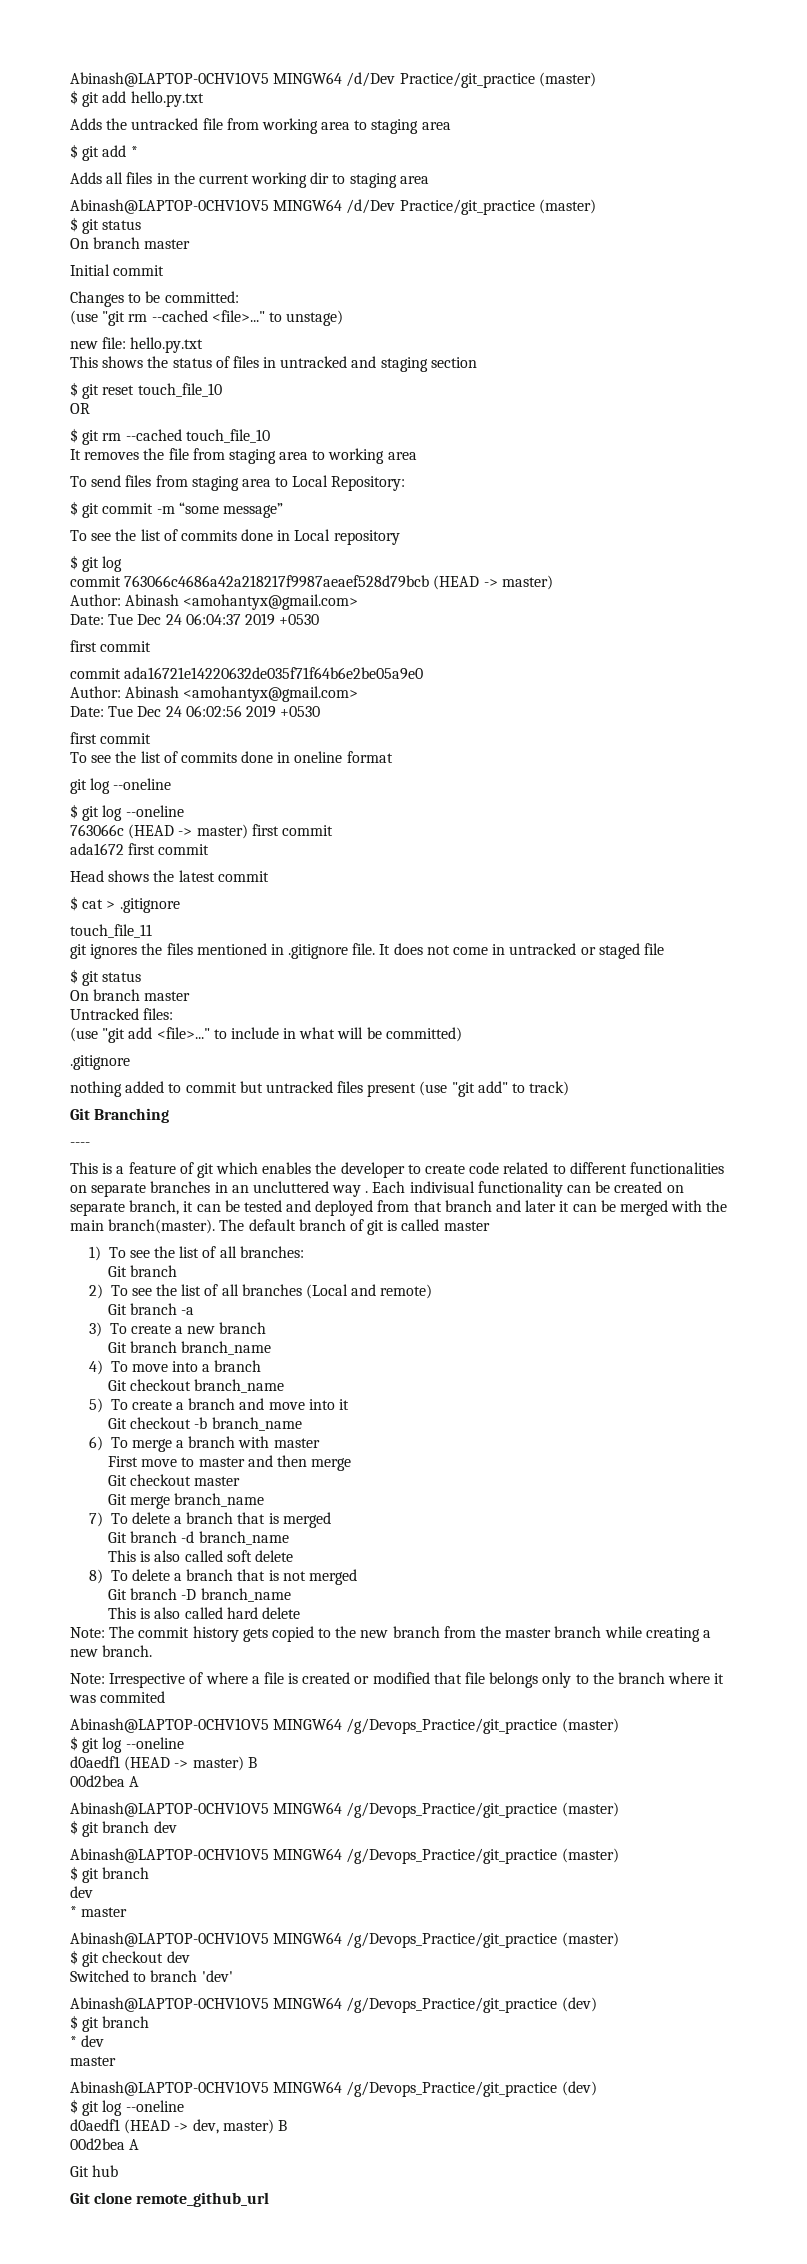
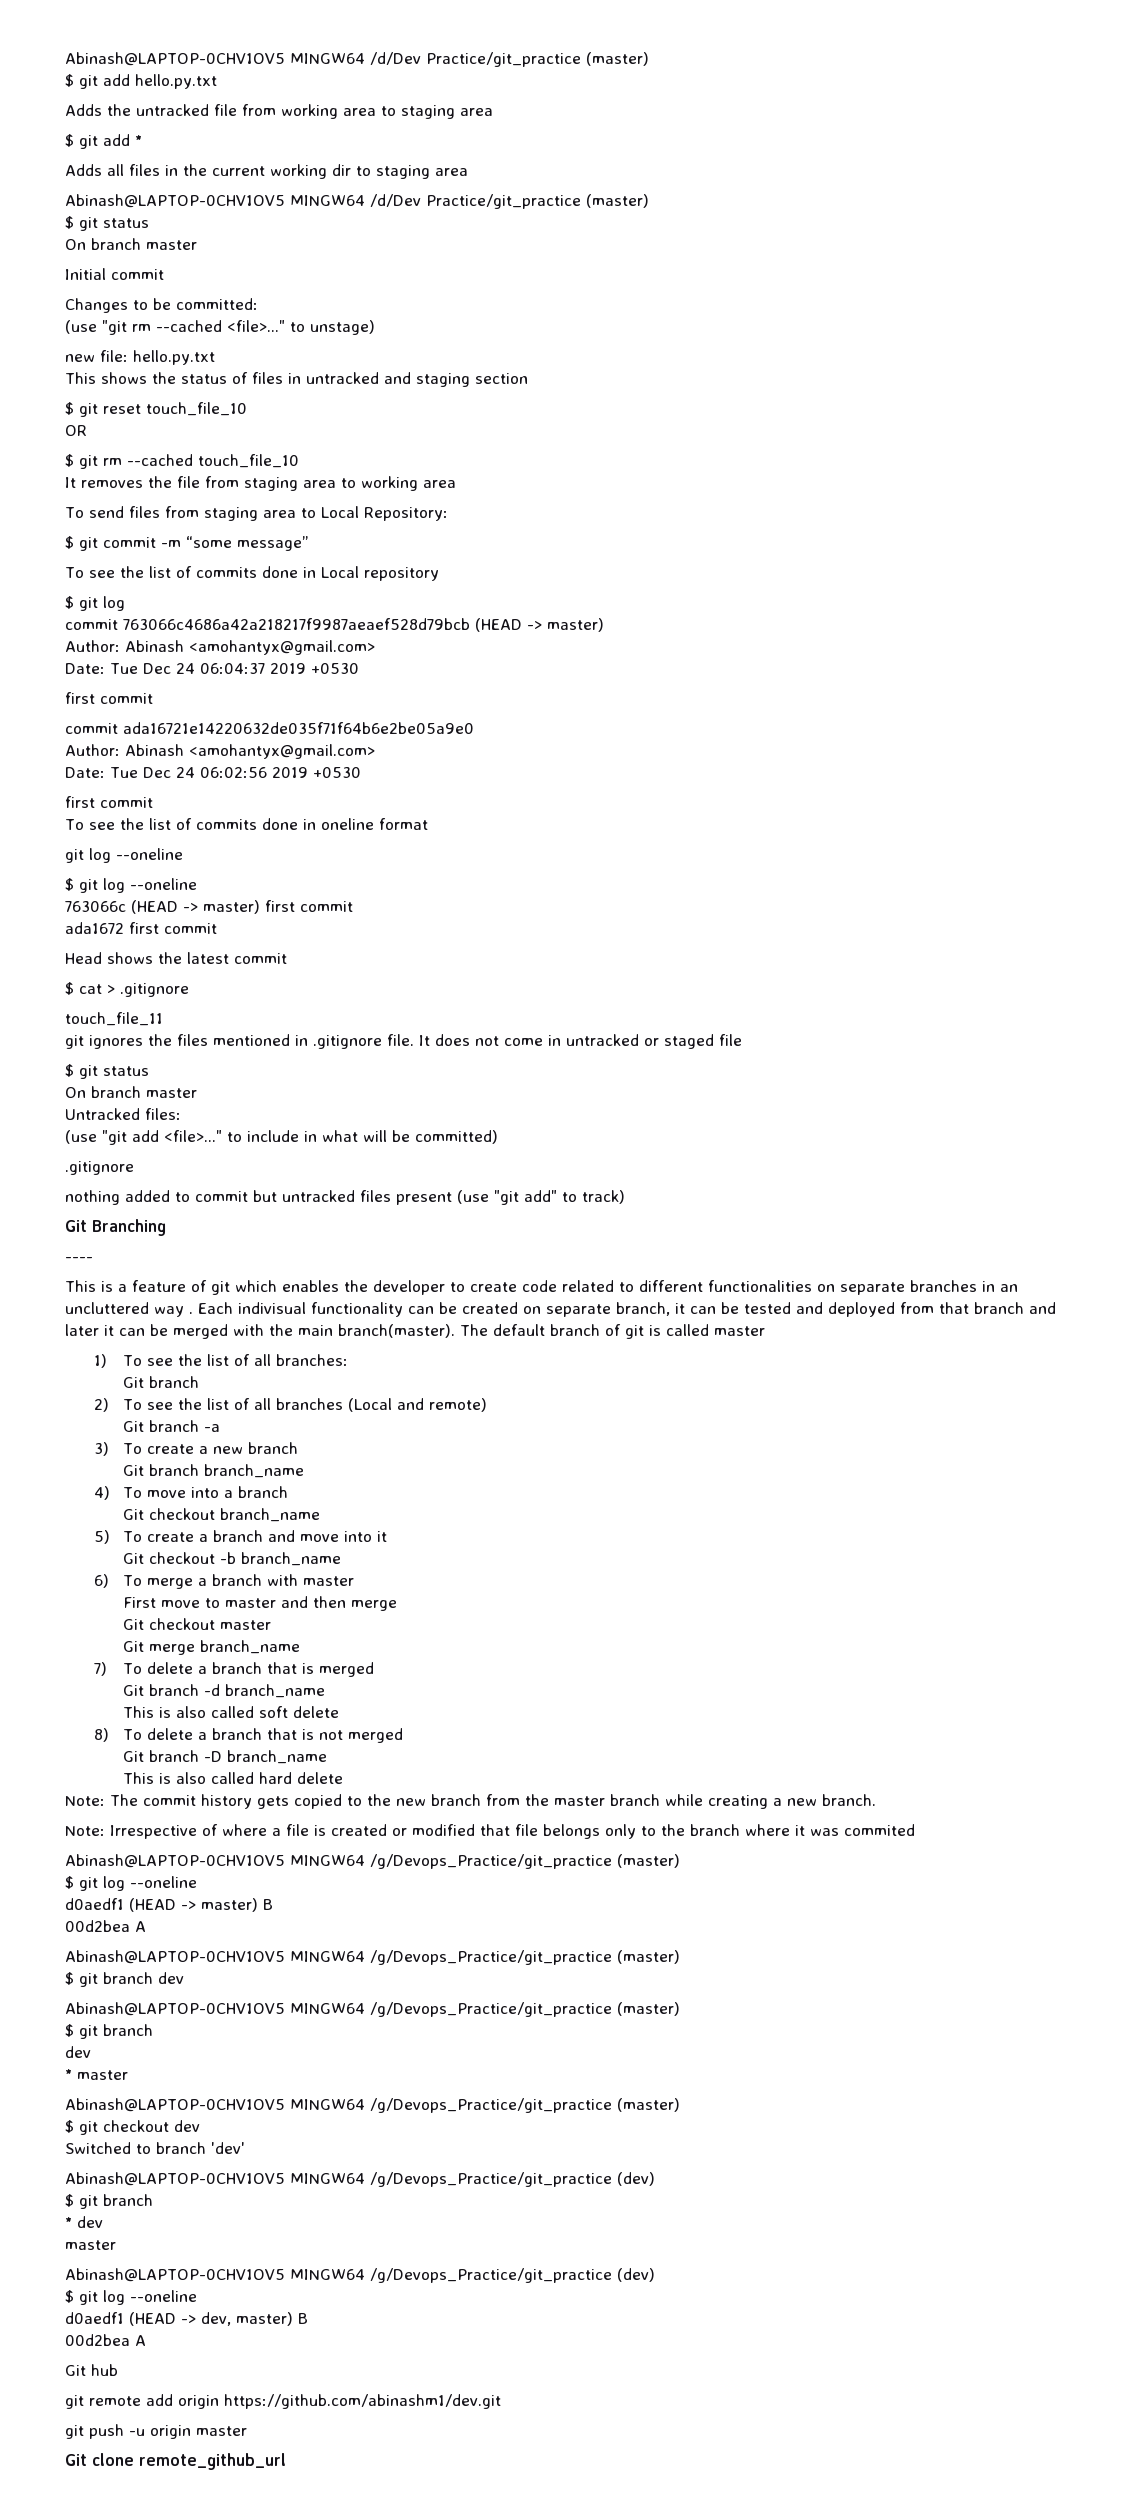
(119, 2171) none -> [65,2394,501,2409] [65,2424,247,2439] // git remote add origin https://github.com/abinashm1/dev.git // git push -u origin master

